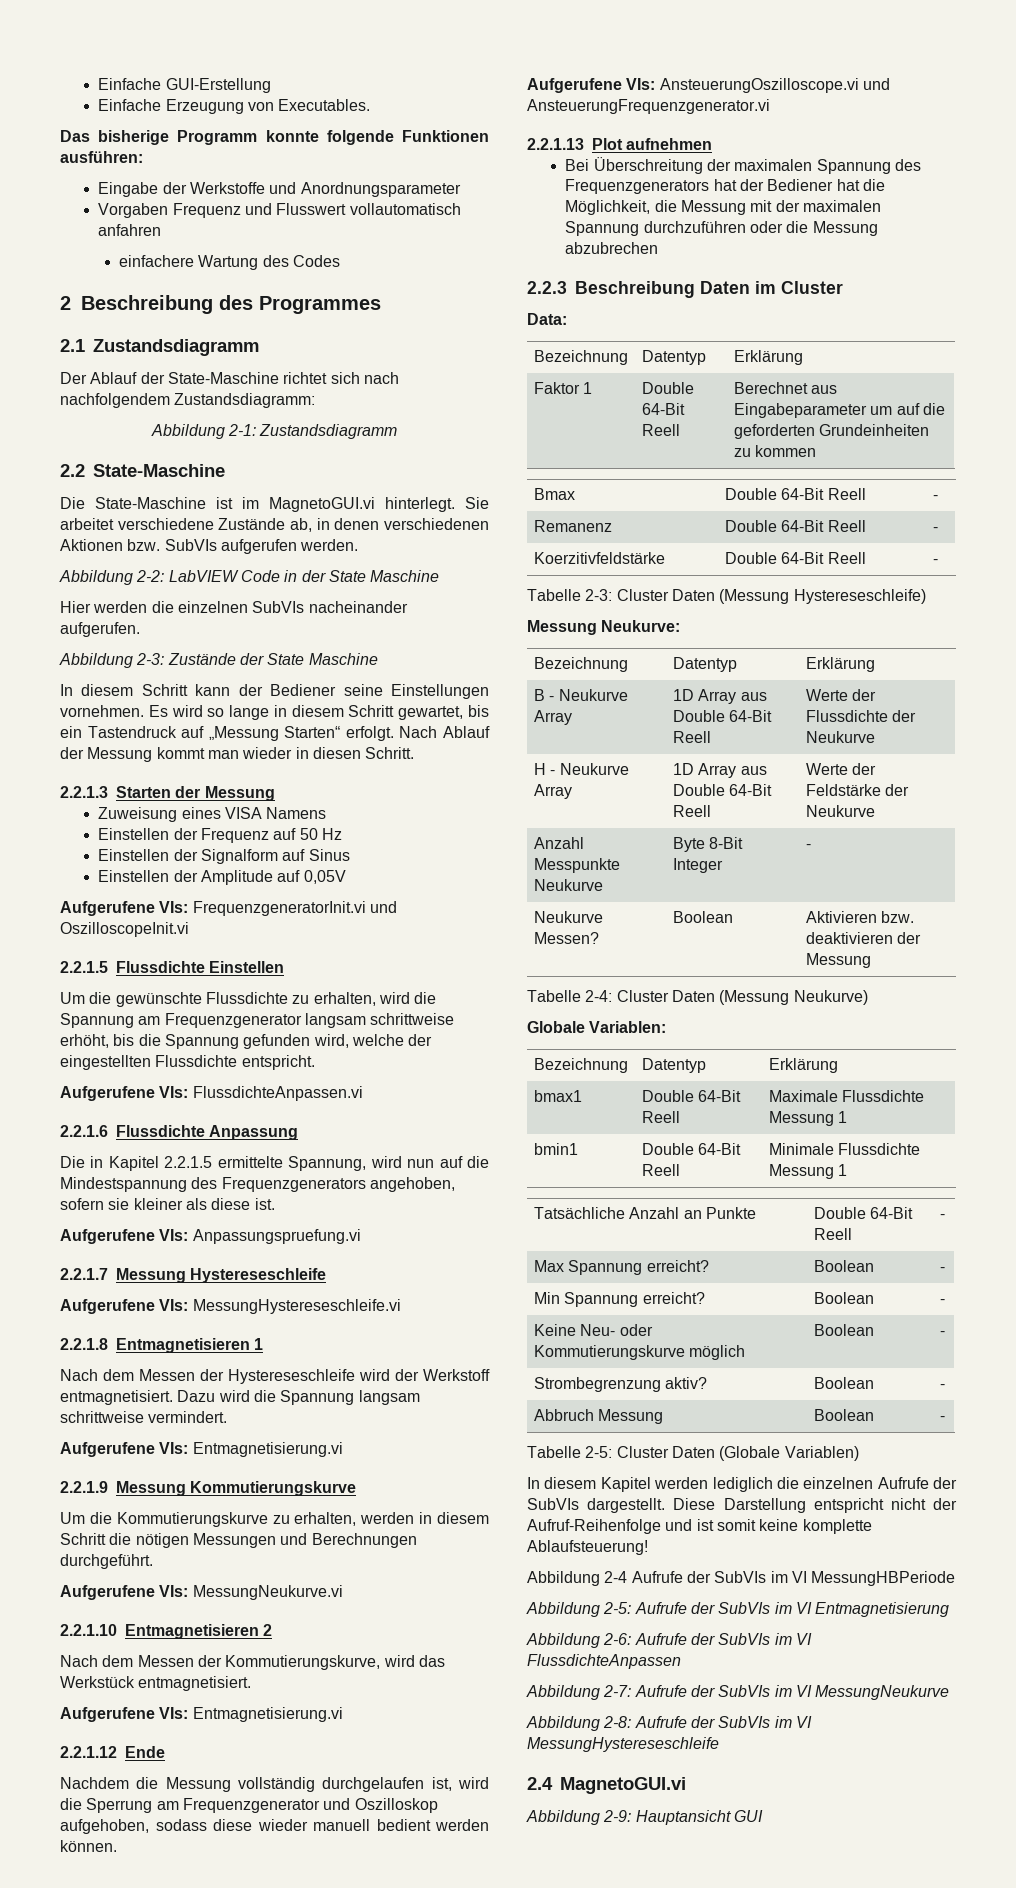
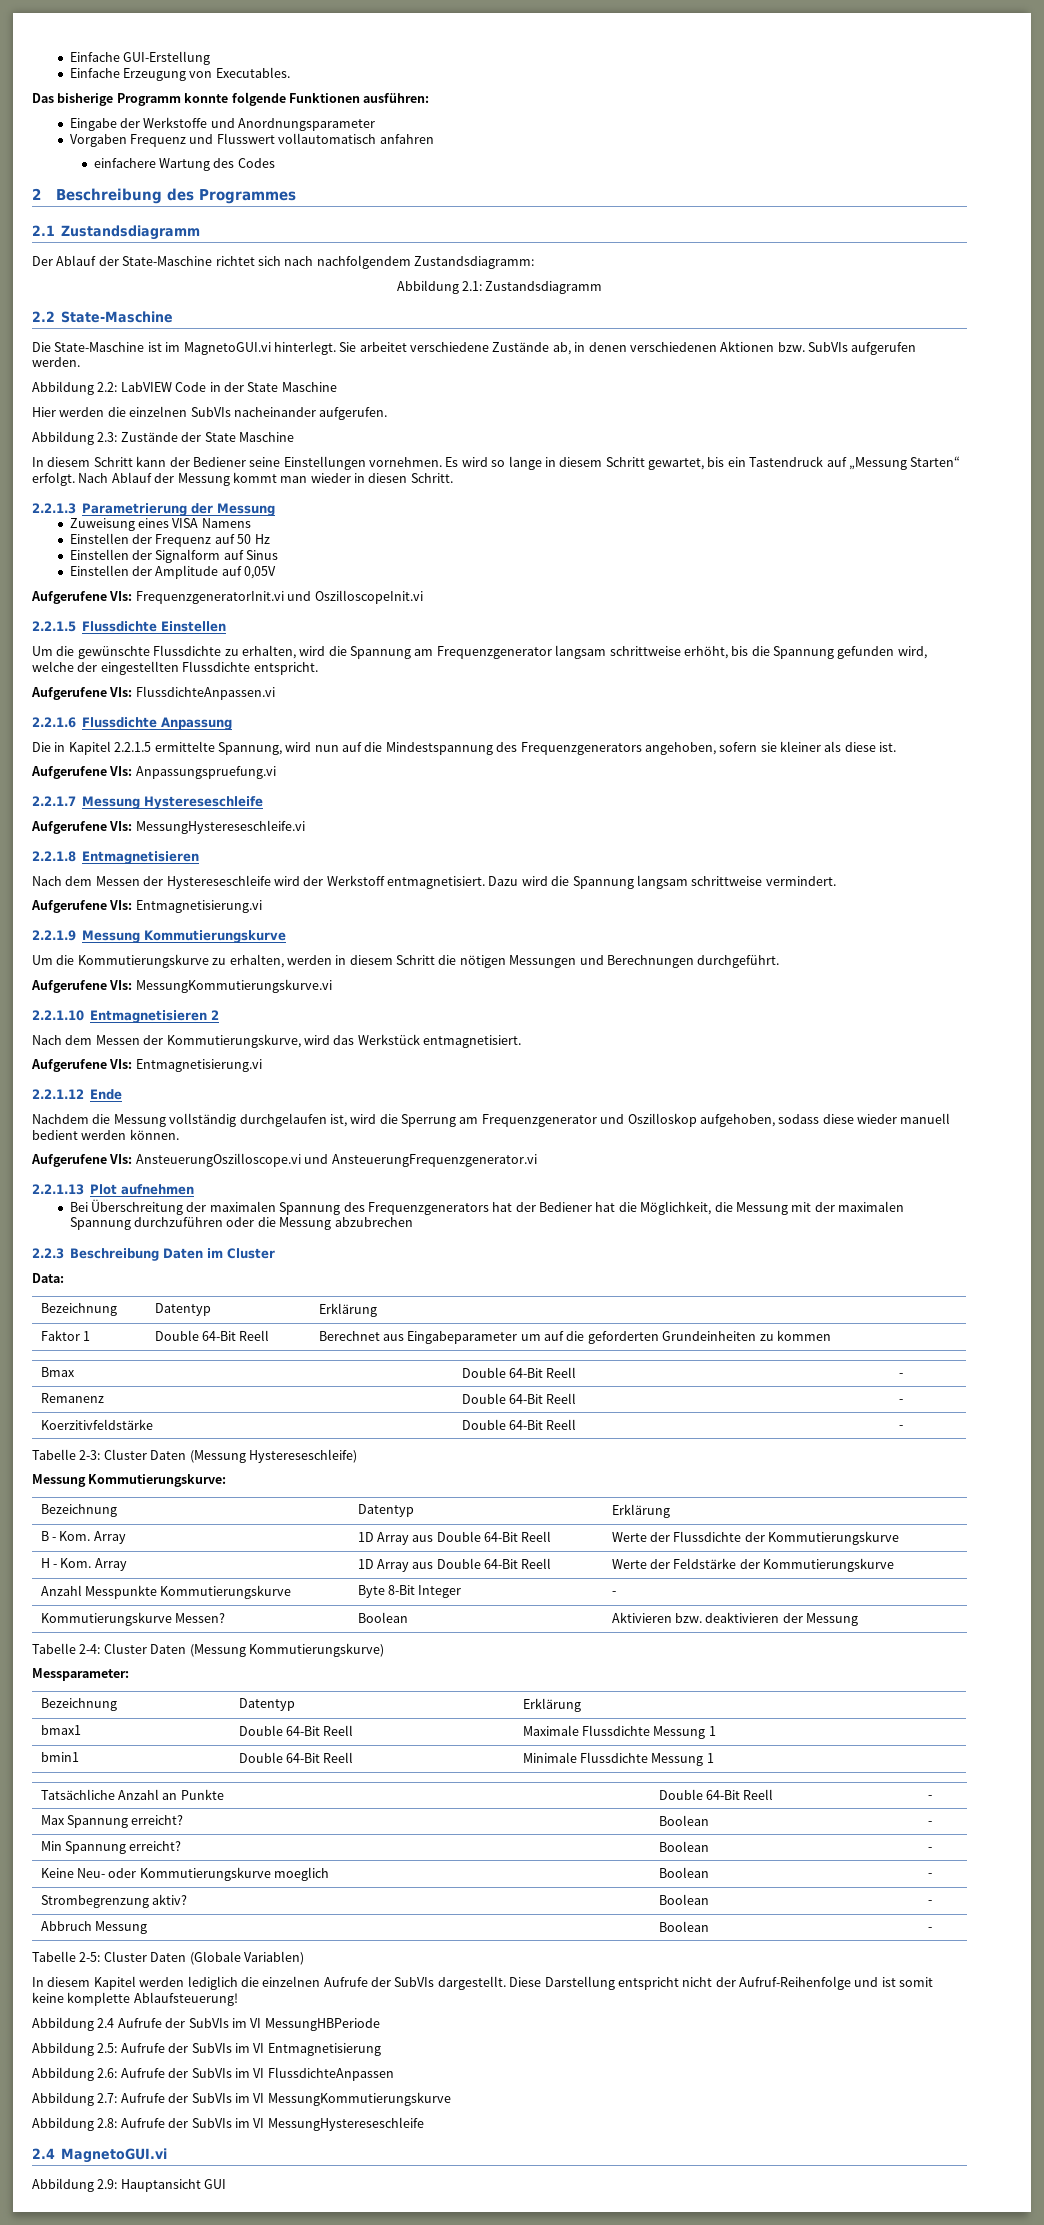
[228,424,256,436] 2-1: -> [462,281,482,291] 2.1:
[136,570,165,582] 2-2: -> [97,382,118,392] 2.2:
[136,653,165,665] 2-3: -> [97,432,118,442] 2.3:
[116,786,171,798] Starten -> [82,503,188,516] Parametrierung
[254,1338,264,1350] 1 -> (200, 857) none
[192,1585,343,1600] MessungNeukurve.vi -> [135,979,332,993] MessungKommutierungskurve.vi
[601,620,681,632] Neukurve: -> [88,1474,227,1487] Kommutierungskurve:
[558,689,628,701] Neukurve -> [59,1531,91,1541] Kom.
[805,731,875,743] Neukurve -> [768,1531,900,1545] Kommutierungskurve
[559,763,629,775] Neukurve -> [60,1558,92,1568] Kom.
[805,805,875,817] Neukurve -> [763,1558,895,1572] Kommutierungskurve
[533,879,603,891] Neukurve -> [160,1585,292,1599] Kommutierungskurve
[533,911,603,923] Neukurve -> [40,1612,172,1626] Kommutierungskurve
[793,990,868,1005] [527,1021,667,1033] Neukurve) // Globale Variablen: -> [248,1643,384,1657] [32,1668,129,1681] Kommutierungskurve) // Messparameter:
[689,1345,746,1360] möglich -> [274,1867,330,1881] moeglich
[604,1571,628,1583] 2-4 -> [97,2018,115,2028] 2.4
[603,1602,632,1614] 2-5: -> [97,2043,118,2053] 2.5:
[603,1633,632,1645] 2-6: -> [97,2068,118,2078] 2.6:
[603,1685,950,1700] [526,1716,632,1731] 2-7: Aufrufe der SubVIs im VI MessungNeukurve // Abbildung 2-8: -> [97,2092,451,2106] [32,2117,118,2131] 2.7: Aufrufe der SubVIs im VI MessungKommutierungskurve // Abbildung 2.8:
[603,1810,632,1822] 2-9: -> [97,2179,118,2189] 2.9:

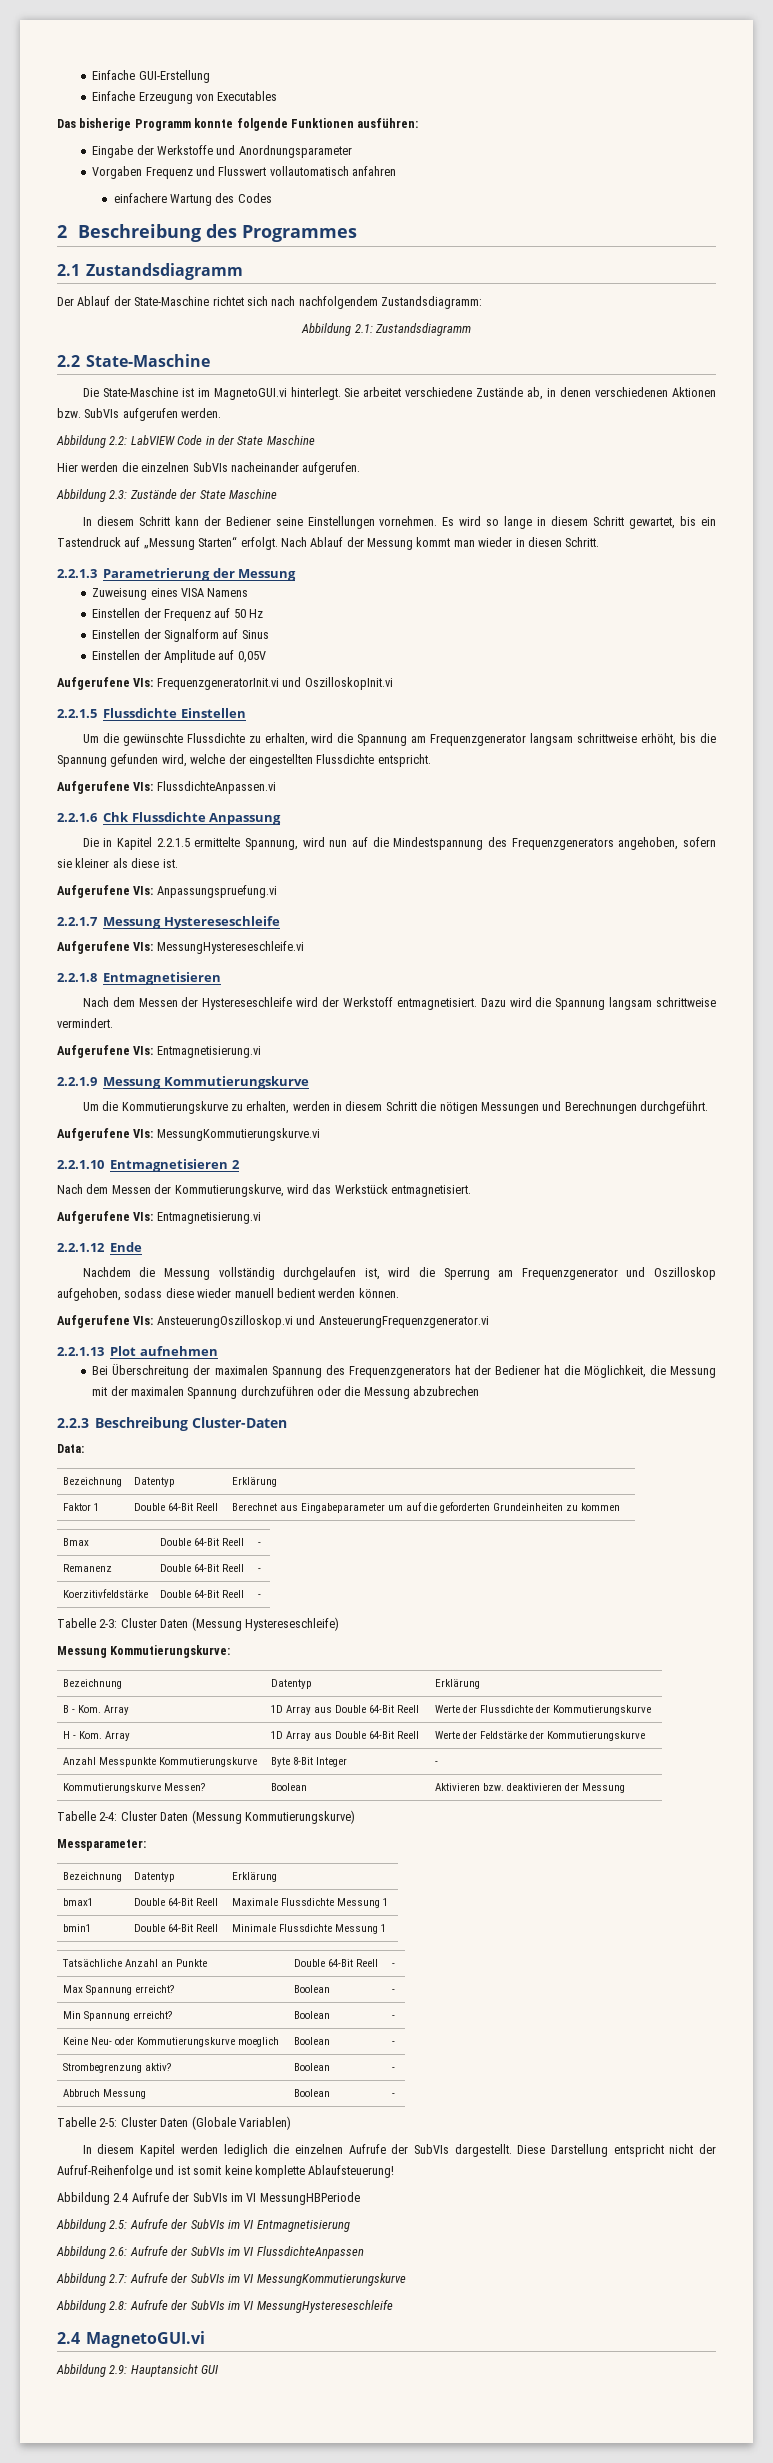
[215,67,290,78] Executables. -> [217,91,278,101] Executables
[314,590,423,604] OszilloscopeInit.vi -> [304,677,393,690] OszilloskopInit.vi
(76, 722) none -> [103,812,130,822] Chk
[135,1153,301,1167] AnsteuerungOszilloscope.vi -> [156,1315,293,1328] AnsteuerungOszilloskop.vi
[163,1248,276,1259] Daten im Cluster -> [192,1417,288,1428] Cluster-Daten

